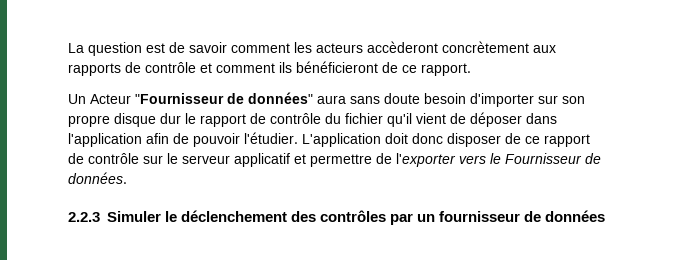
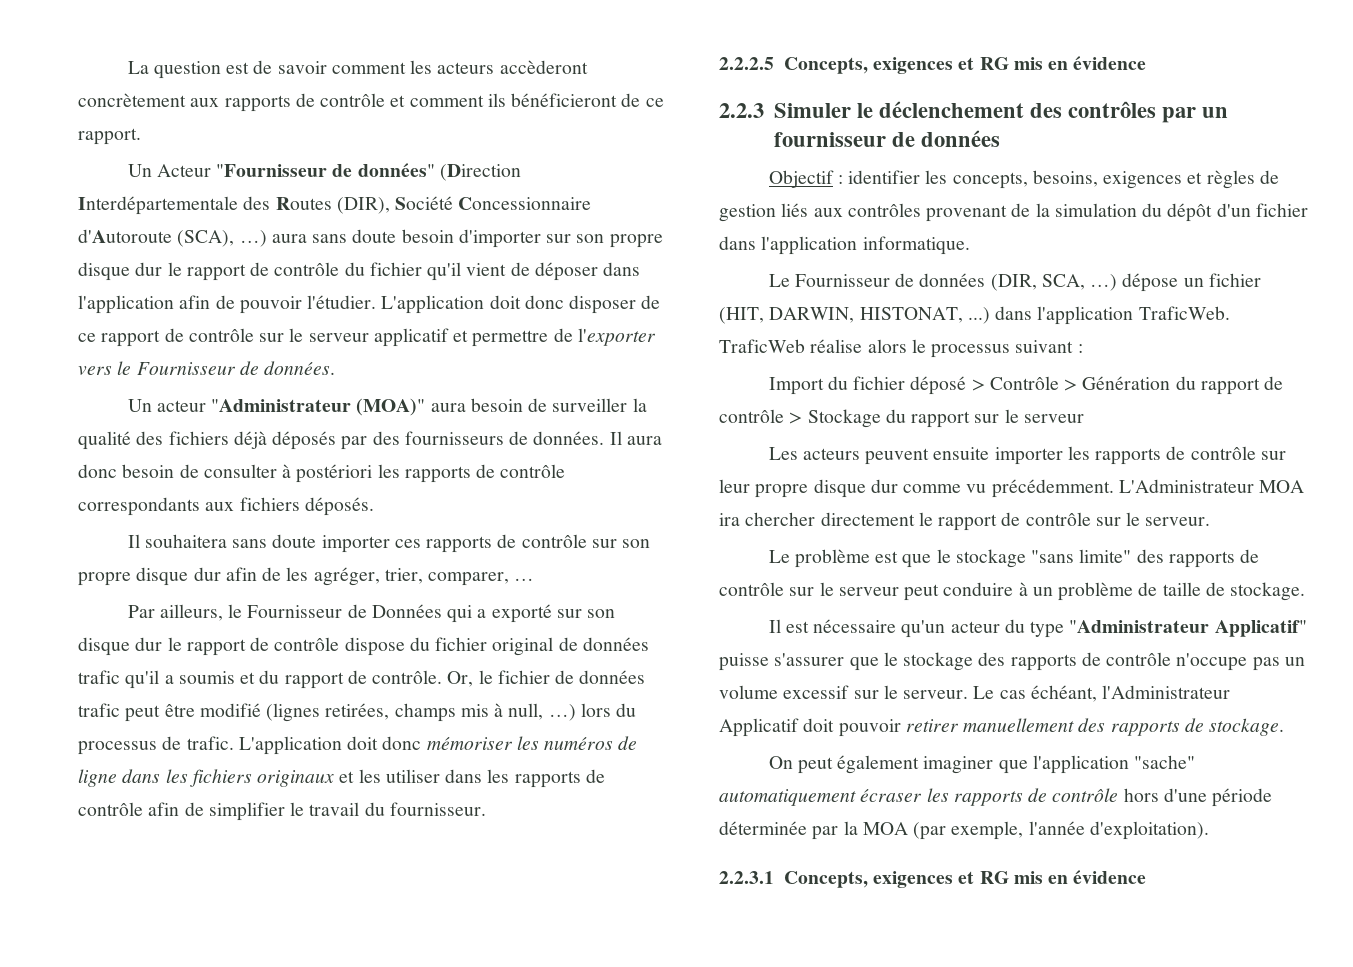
(313, 98) none -> [439,164,521,181] [78,196,592,215] [78,229,267,247] (Direction Interdépartementale des Routes (DIR), Société Concessionnaire d'Autoroute (SCA), …)
(127, 178) none -> [127,398,647,416] [78,431,662,450] [78,464,566,483] [78,497,374,516] [127,534,651,553] [78,567,535,586] [127,604,616,623] [78,637,649,656] [78,670,646,689] [78,703,637,722] [78,736,638,755] [78,769,605,788] [78,802,486,821] [719,56,1147,74] // Un acteur "Administrateur (MOA)" aura besoin de surveiller la qualité des fichiers déjà déposés par des fournisseurs de données. Il aura donc besoin de consulter à postériori les rapports de contrôle correspondants aux fichiers déposés. // Il souhaitera sans doute importer ces rapports de contrôle sur son propre disque dur afin de les agréger, trier, comparer, … // Par ailleurs, le Fournisseur de Données qui a exporté sur son disque dur le rapport de contrôle dispose du fichier original de données trafic qu'il a soumis et du rapport de contrôle. Or, le fichier de données trafic peut être modifié (lignes retirées, champs mis à null, …) lors du processus de trafic. L'application doit donc mémoriser les numéros de ligne dans les fichiers originaux et les utiliser dans les rapports de contrôle afin de simplifier le travail du fournisseur. // 2.2.2.5 Concepts, exigences et RG mis en évidence
(606, 216) none -> [768,170,1280,189] [719,203,1308,222] [719,236,970,255] [768,273,1262,292] [719,306,1230,325] [719,339,1083,358] [768,376,1284,395] [719,409,1084,428] [768,446,1287,465] [719,479,1305,498] [719,512,1211,531] [768,549,1260,568] [719,582,1306,601] [768,619,1307,638] [719,652,1305,671] [719,685,1231,702] [719,718,1285,737] [768,755,1196,774] [719,788,1273,807] [719,821,1209,840] [719,870,1147,888] // Objectif : identifier les concepts, besoins, exigences et règles de gestion liés aux contrôles provenant de la simulation du dépôt d'un fichier dans l'application informatique. // Le Fournisseur de données (DIR, SCA, …) dépose un fichier (HIT, DARWIN, HISTONAT, ...) dans l'application TraficWeb. TraficWeb réalise alors le processus suivant : // Import du fichier déposé > Contrôle > Génération du rapport de contrôle > Stockage du rapport sur le serveur // Les acteurs peuvent ensuite importer les rapports de contrôle sur leur propre disque dur comme vu précédemment. L'Administrateur MOA ira chercher directement le rapport de contrôle sur le serveur. // Le problème est que le stockage "sans limite" des rapports de contrôle sur le serveur peut conduire à un problème de taille de stockage. // Il est nécessaire qu'un acteur du type "Administrateur Applicatif" puisse s'assurer que le stockage des rapports de contrôle n'occupe pas un volume excessif sur le serveur. Le cas échéant, l'Administrateur Applicatif doit pouvoir retirer manuellement des rapports de stockage. // On peut également imaginer que l'application "sache" automatiquement écraser les rapports de contrôle hors d'une période déterminée par la MOA (par exemple, l'année d'exploitation). // 2.2.3.1 Concepts, exigences et RG mis en évidence

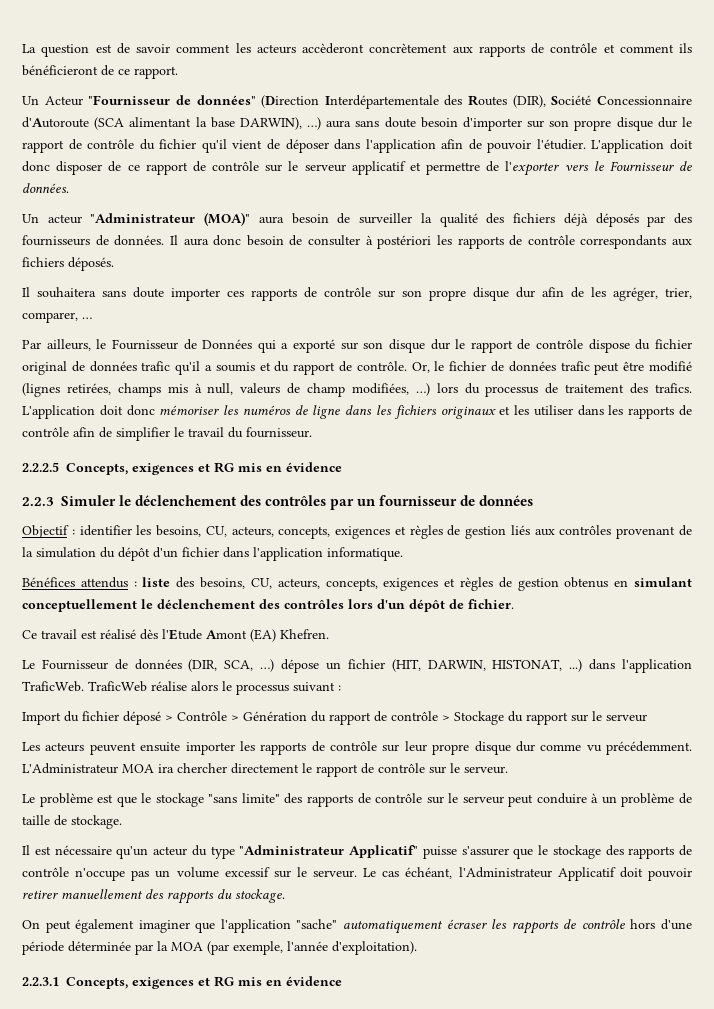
[177,230,235,247] (SCA), -> [94,117,302,130] (SCA alimentant la base DARWIN),
(544, 711) none -> [240,383,409,397] valeurs de champ modifiées,
[186,736,234,750] trafic. -> [565,383,692,394] traitement des trafics.
[952,170,1098,189] concepts, besoins, -> [156,525,331,539] besoins, CU, acteurs, concepts,
(970, 245) none -> [22,577,692,591] [22,599,514,612] [22,629,329,642] // Bénéfices attendus : liste des besoins, CU, acteurs, concepts, exigences et règles de gestion obtenus en simulant conceptuellement le déclenchement des contrôles lors d'un dépôt de fichier. // Ce travail est réalisé dès l'Etude Amont (EA) Khefren.
[1184,718,1204,732] de -> [217,889,232,899] du

